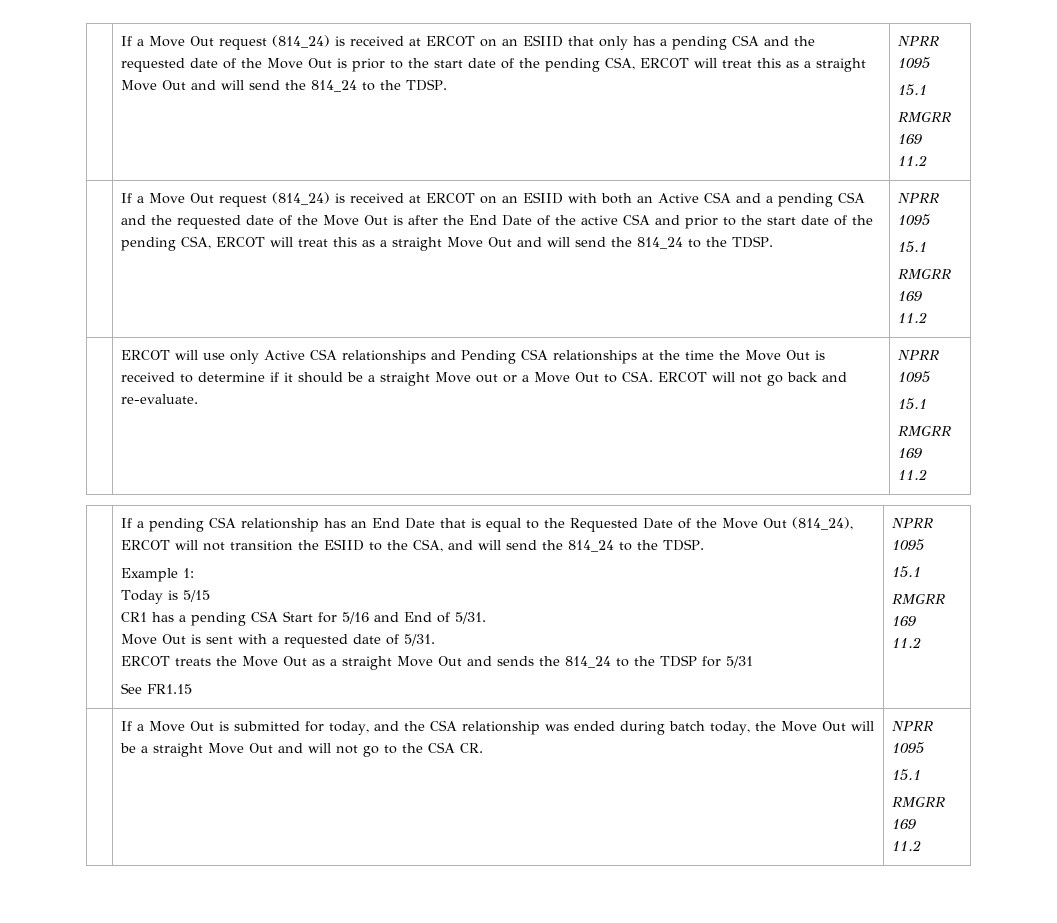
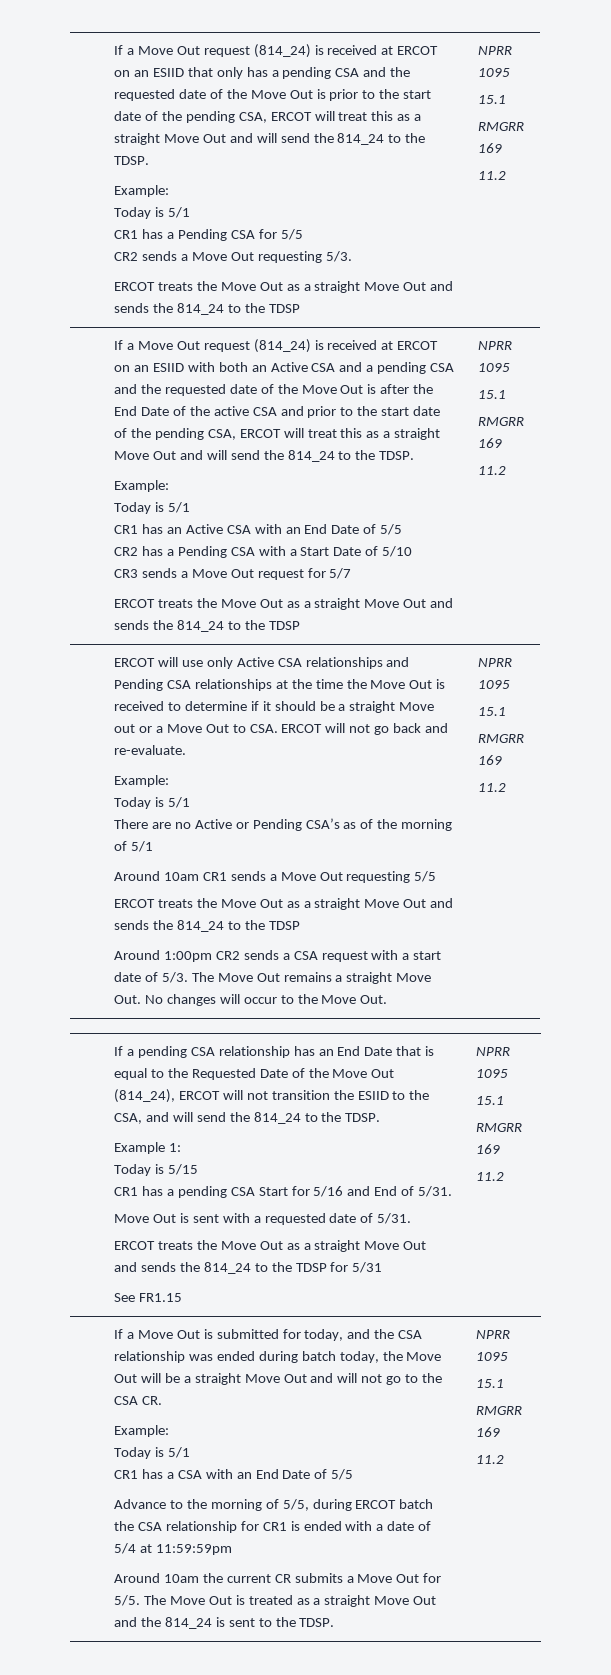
(448, 85) none -> [114,185,170,197] [114,207,190,219] [114,229,303,241] [114,251,352,263] [114,281,454,293] [114,303,300,315] // Example: // Today is 5/1 // CR1 has a Pending CSA for 5/5 // CR2 sends a Move Out requesting 5/3. // ERCOT treats the Move Out as a straight Move Out and sends the 814_24 to the TDSP
(774, 242) none -> [114,480,170,492] [114,502,190,514] [114,524,403,535] [114,546,413,558] [114,568,352,580] [114,598,454,610] [114,620,300,632] // Example: // Today is 5/1 // CR1 has an Active CSA with an End Date of 5/5 // CR2 has a Pending CSA with a Start Date of 5/10 // CR3 sends a Move Out request for 5/7 // ERCOT treats the Move Out as a straight Move Out and sends the 814_24 to the TDSP
(199, 399) none -> [114,775,170,787] [114,797,190,809] [114,818,453,831] [114,841,153,852] [114,871,437,883] [114,898,454,910] [114,920,300,932] [114,950,442,962] [114,972,432,984] [114,994,388,1006] // Example: // Today is 5/1 // There are no Active or Pending CSA’s as of the morning of 5/1 // Around 10am CR1 sends a Move Out requesting 5/5 // ERCOT treats the Move Out as a straight Move Out and sends the 814_24 to the TDSP // Around 1:00pm CR2 sends a CSA request with a start date of 5/3. The Move Out remains a straight Move Out. No changes will occur to the Move Out.
(484, 748) none -> [114,1425,170,1437] [114,1447,190,1459] [114,1469,354,1480] [114,1499,434,1511] [114,1521,432,1533] [114,1543,232,1555] [114,1573,442,1583] [114,1595,437,1607] [114,1617,335,1629] // Example: // Today is 5/1 // CR1 has a CSA with an End Date of 5/5 // Advance to the morning of 5/5, during ERCOT batch the CSA relationship for CR1 is ended with a date of 5/4 at 11:59:59pm // Around 10am the current CR submits a Move Out for 5/5. The Move Out is treated as a straight Move Out and the 814_24 is sent to the TDSP.

